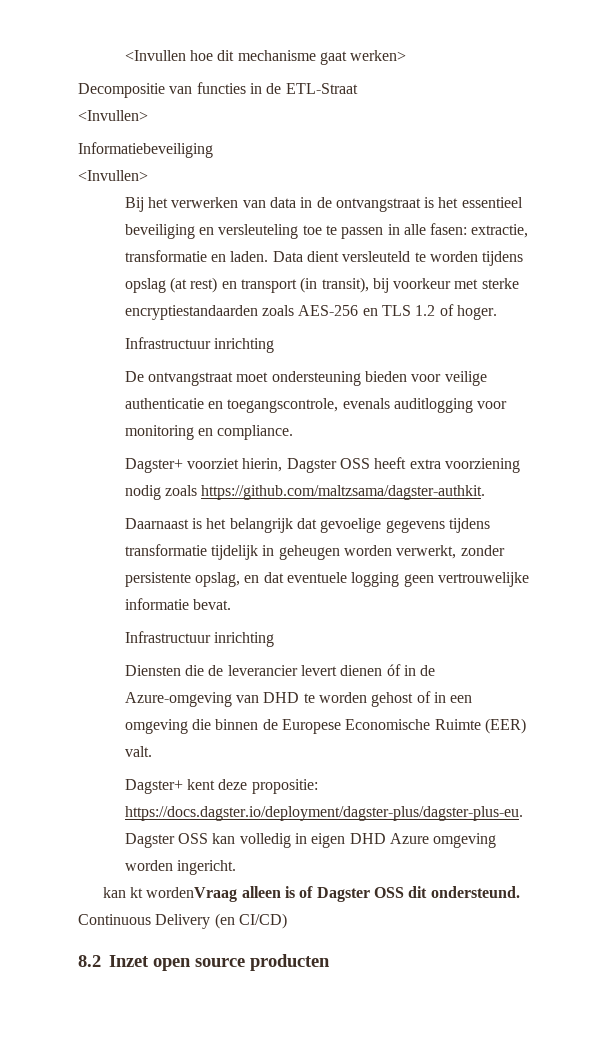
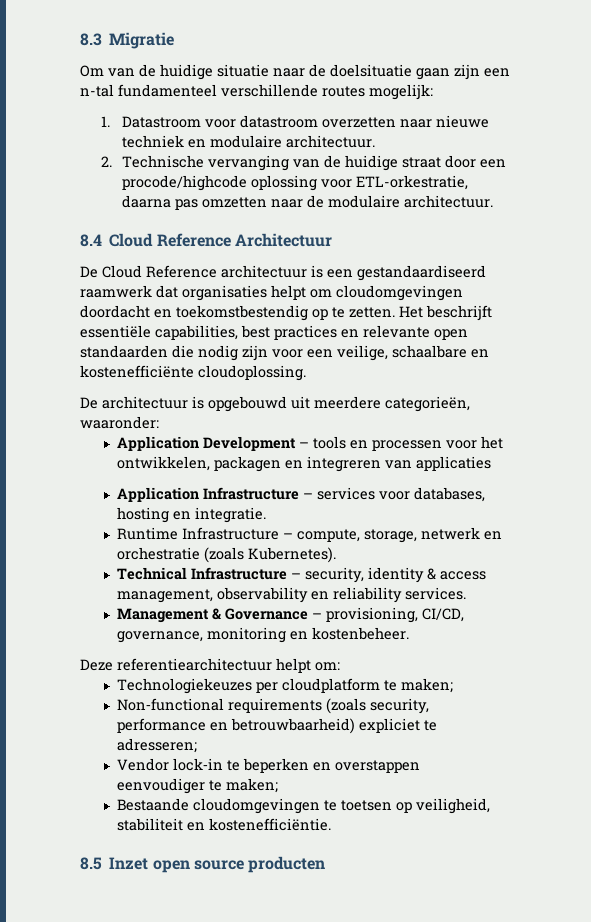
[124,50,407,65] [78,82,358,98] [78,110,148,121] [78,142,213,158] [78,170,148,181] [124,197,523,212] [124,223,529,239] [124,250,524,266] [124,277,519,293] [124,304,497,320] [124,337,274,353] [124,371,487,386] [124,398,508,413] [124,425,294,440] [124,457,520,473] [124,485,486,500] [124,518,490,533] [124,544,505,560] [124,572,529,587] [124,598,231,610] [124,631,274,647] [124,664,436,676] [124,691,473,707] [124,718,526,734] [124,746,152,757] [124,779,318,794] [124,806,523,821] [124,833,497,848] [124,860,236,875] [102,886,520,902] [78,913,287,929] [78,955,101,967] <Invullen hoe dit mechanisme gaat werken> // Decompositie van functies in de ETL-Straat // <Invullen> // Informatiebeveiliging // <Invullen> // Bij het verwerken van data in de ontvangstraat is het essentieel beveiliging en versleuteling toe te passen in alle fasen: extractie, transformatie en laden. Data dient versleuteld te worden tijdens opslag (at rest) en transport (in transit), bij voorkeur met sterke encryptiestandaarden zoals AES-256 en TLS 1.2 of hoger. // Infrastructuur inrichting // De ontvangstraat moet ondersteuning bieden voor veilige authenticatie en toegangscontrole, evenals auditlogging voor monitoring en compliance. // Dagster+ voorziet hierin, Dagster OSS heeft extra voorziening nodig zoals https://github.com/maltzsama/dagster-authkit. // Daarnaast is het belangrijk dat gevoelige gegevens tijdens transformatie tijdelijk in geheugen worden verwerkt, zonder persistente opslag, en dat eventuele logging geen vertrouwelijke informatie bevat. // Infrastructuur inrichting // Diensten die de leverancier levert dienen óf in de Azure-omgeving van DHD te worden gehost of in een omgeving die binnen de Europese Economische Ruimte (EER) valt. // Dagster+ kent deze propositie: https://docs.dagster.io/deployment/dagster-plus/dagster-plus-eu. Dagster OSS kan volledig in eigen DHD Azure omgeving worden ingericht. // kan kt wordenVraag alleen is of Dagster OSS dit ondersteund. Continuous Delivery (en CI/CD) // 8.2 -> [80,32,175,49] [80,64,510,80] [80,84,433,100] [100,115,489,128] [121,135,375,148] [100,155,506,171] [121,175,468,191] [121,195,493,210] [80,233,332,247] [80,265,486,281] [80,285,463,301] [80,305,492,321] [80,325,468,340] [80,345,489,361] [80,365,306,381] [80,396,470,412] [80,416,159,429] [116,436,503,451] [116,456,491,472] [116,487,485,502] [116,507,266,523] [116,527,502,543] [116,547,336,563] [116,567,486,583] [116,587,466,603] [116,607,464,623] [116,627,409,643] [80,658,340,673] [116,678,453,694] [116,698,429,714] [116,718,437,734] [116,738,197,753] [116,758,420,773] [116,778,278,794] [116,798,490,814] [116,818,331,831] [80,857,102,870] 8.3 Migratie // Om van de huidige situatie naar de doelsituatie gaan zijn een n-tal fundamenteel verschillende routes mogelijk: // 1. Datastroom voor datastroom overzetten naar nieuwe techniek en modulaire architectuur. // 2. Technische vervanging van de huidige straat door een procode/highcode oplossing voor ETL-orkestratie, daarna pas omzetten naar de modulaire architectuur. // 8.4 Cloud Reference Architectuur // De Cloud Reference architectuur is een gestandaardiseerd raamwerk dat organisaties helpt om cloudomgevingen doordacht en toekomstbestendig op te zetten. Het beschrijft essentiële capabilities, best practices en relevante open standaarden die nodig zijn voor een veilige, schaalbare en kostenefficiënte cloudoplossing. // De architectuur is opgebouwd uit meerdere categorieën, waaronder: // Application Development – tools en processen voor het ontwikkelen, packagen en integreren van applicaties // Application Infrastructure – services voor databases, hosting en integratie. // Runtime Infrastructure – compute, storage, netwerk en orchestratie (zoals Kubernetes). // Technical Infrastructure – security, identity & access management, observability en reliability services. // Management & Governance – provisioning, CI/CD, governance, monitoring en kostenbeheer. // Deze referentiearchitectuur helpt om: // Technologiekeuzes per cloudplatform te maken; // Non‑functional requirements (zoals security, performance en betrouwbaarheid) expliciet te adresseren; // Vendor lock‑in te beperken en overstappen eenvoudiger te maken; // Bestaande cloudomgevingen te toetsen op veiligheid, stabiliteit en kostenefficiëntie. // 8.5

